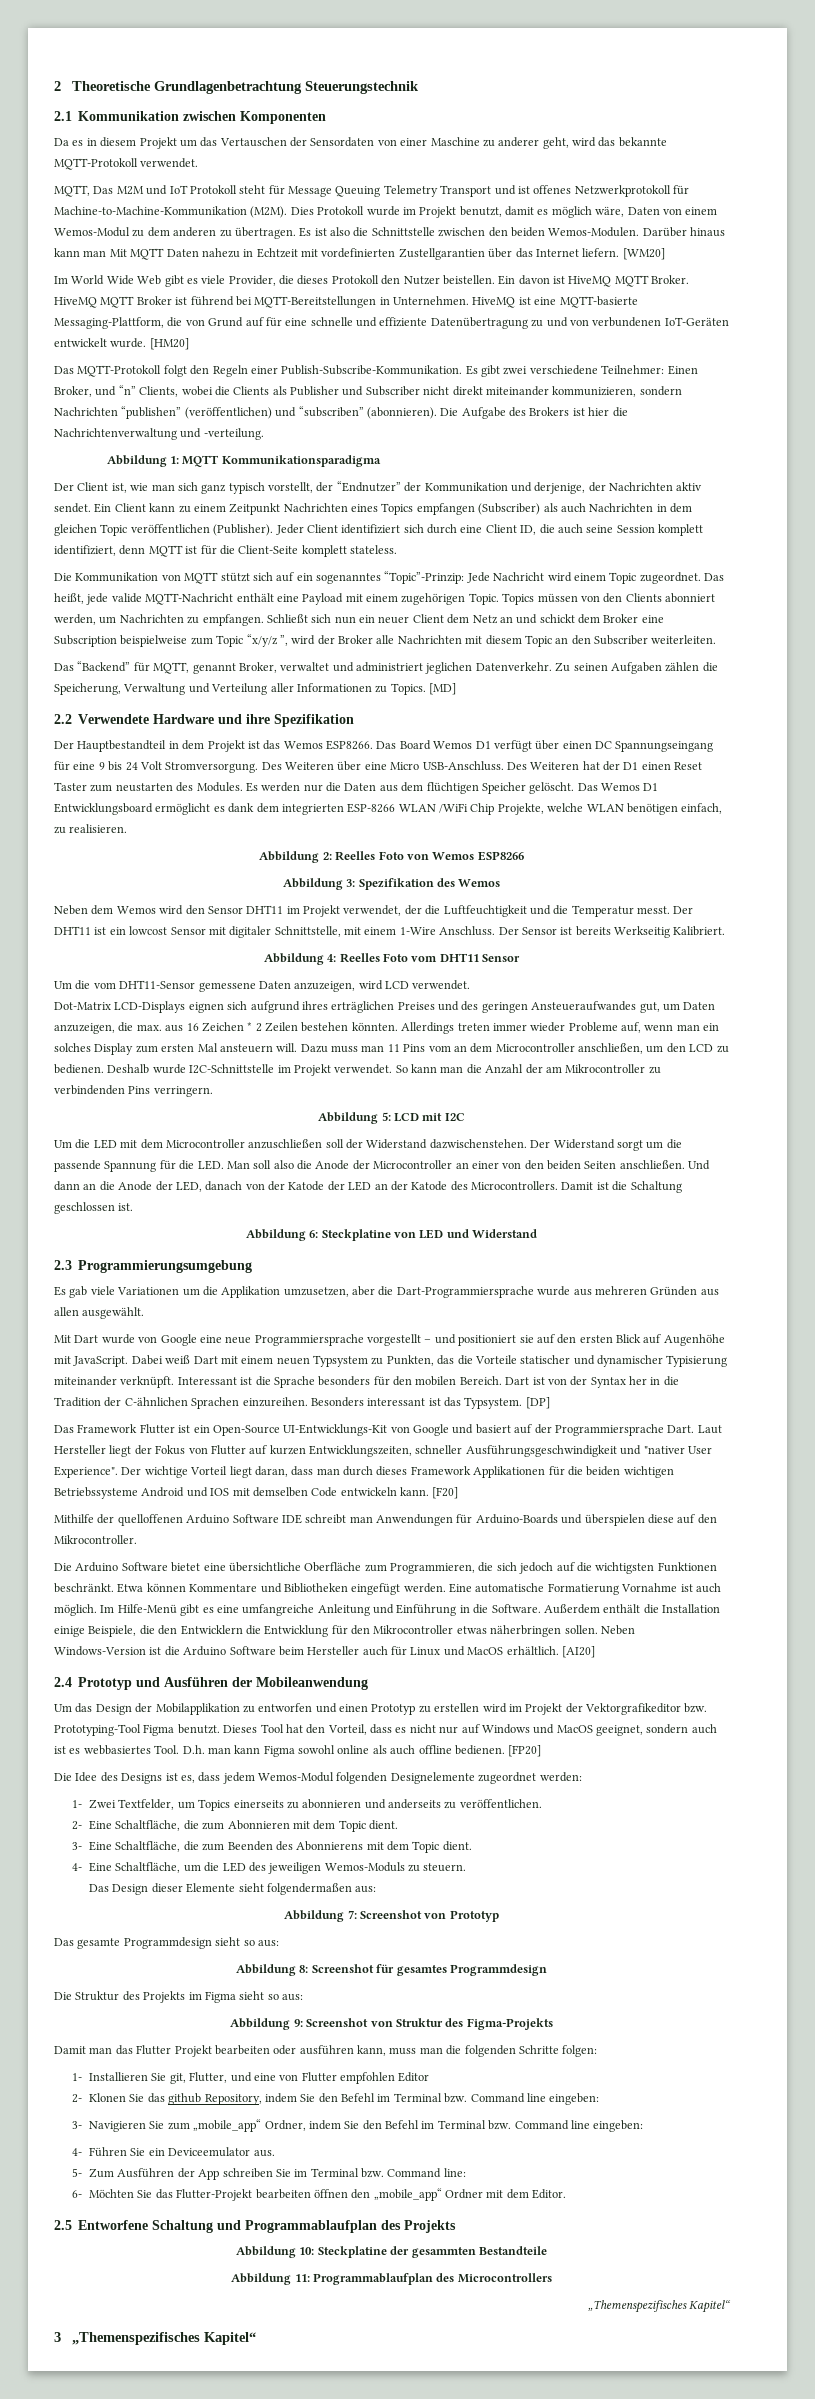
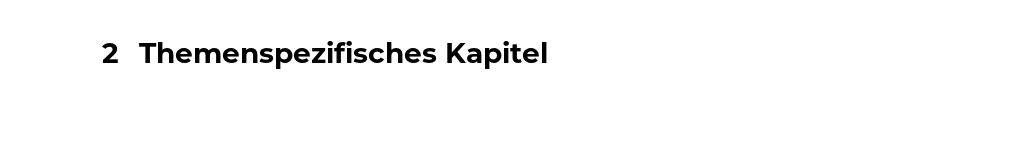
[54,81,419,94] [54,111,327,124] [54,137,667,149] [54,158,199,170] [54,185,689,197] [54,206,718,218] [54,227,725,239] [54,248,665,260] [54,275,690,287] [54,296,638,308] [54,317,729,329] [54,338,189,350] [54,365,698,377] [54,385,682,397] [54,406,628,419] [54,428,264,440] [106,455,381,467] [54,481,703,494] [54,503,692,515] [54,524,703,536] [54,545,397,557] [54,571,724,584] [54,593,715,605] [54,614,664,626] [54,634,717,647] [54,661,718,674] [54,683,456,695] [54,714,355,727] [54,740,714,752] [54,761,703,773] [54,782,659,794] [54,803,723,815] [54,824,128,834] [259,851,524,863] [282,878,501,890] [54,905,694,917] [54,926,726,938] [263,953,521,965] [54,980,471,992] [54,1001,716,1013] [54,1022,720,1034] [54,1043,729,1055] [54,1064,661,1076] [54,1085,213,1097] [318,1112,465,1124] [54,1139,682,1151] [54,1160,711,1172] [54,1181,682,1193] [54,1202,134,1214] [245,1229,538,1241] [54,1260,253,1273] [54,1286,719,1298] [54,1307,145,1319] [54,1334,725,1346] [54,1355,728,1367] [54,1376,679,1388] [54,1397,550,1409] [54,1424,722,1436] [54,1445,712,1457] [54,1466,674,1478] [54,1487,459,1499] [54,1514,717,1526] [54,1535,137,1544] [54,1562,717,1574] [54,1583,721,1595] [54,1604,720,1616] [54,1625,635,1637] [54,1646,595,1658] [54,1677,369,1690] [54,1703,708,1715] [54,1724,717,1736] [54,1745,542,1757] [54,1772,582,1784] [71,1799,542,1811] [71,1820,399,1832] [71,1841,472,1853] [71,1862,467,1874] [89,1883,377,1895] [284,1910,499,1922] [54,1937,279,1949] [236,1964,547,1976] [54,1991,303,2003] [230,2018,553,2030] [54,2045,598,2057] [71,2072,430,2084] [71,2093,600,2105] [71,2119,644,2132] [71,2147,275,2157] [71,2168,466,2180] [71,2188,567,2201] [54,2220,457,2233] [236,2246,547,2258] [231,2273,552,2285] [587,2300,731,2313] [54,2332,256,2345] 2 Theoretische Grundlagenbetrachtung Steuerungstechnik // 2.1 Kommunikation zwischen Komponenten // Da es in diesem Projekt um das Vertauschen der Sensordaten von einer Maschine zu anderer geht, wird das bekannte MQTT-Protokoll verwendet. // MQTT, Das M2M und IoT Protokoll steht für Message Queuing Telemetry Transport und ist offenes Netzwerkprotokoll für Machine-to-Machine-Kommunikation (M2M). Dies Protokoll wurde im Projekt benutzt, damit es möglich wäre, Daten von einem Wemos-Modul zu dem anderen zu übertragen. Es ist also die Schnittstelle zwischen den beiden Wemos-Modulen. Darüber hinaus kann man Mit MQTT Daten nahezu in Echtzeit mit vordefinierten Zustellgarantien über das Internet liefern. [WM20] // Im World Wide Web gibt es viele Provider, die dieses Protokoll den Nutzer beistellen. Ein davon ist HiveMQ MQTT Broker. HiveMQ MQTT Broker ist führend bei MQTT-Bereitstellungen in Unternehmen. HiveMQ ist eine MQTT-basierte Messaging-Plattform, die von Grund auf für eine schnelle und effiziente Datenübertragung zu und von verbundenen IoT-Geräten entwickelt wurde. [HM20] // Das MQTT-Protokoll folgt den Regeln einer Publish-Subscribe-Kommunikation. Es gibt zwei verschiedene Teilnehmer: Einen Broker, und “n” Clients, wobei die Clients als Publisher und Subscriber nicht direkt miteinander kommunizieren, sondern Nachrichten “publishen” (veröffentlichen) und “subscriben” (abonnieren). Die Aufgabe des Brokers ist hier die Nachrichtenverwaltung und -verteilung. // Abbildung 1: MQTT Kommunikationsparadigma // Der Client ist, wie man sich ganz typisch vorstellt, der “Endnutzer” der Kommunikation und derjenige, der Nachrichten aktiv sendet. Ein Client kann zu einem Zeitpunkt Nachrichten eines Topics empfangen (Subscriber) als auch Nachrichten in dem gleichen Topic veröffentlichen (Publisher). Jeder Client identifiziert sich durch eine Client ID, die auch seine Session komplett identifiziert, denn MQTT ist für die Client-Seite komplett stateless. // Die Kommunikation von MQTT stützt sich auf ein sogenanntes “Topic”-Prinzip: Jede Nachricht wird einem Topic zugeordnet. Das heißt, jede valide MQTT-Nachricht enthält eine Payload mit einem zugehörigen Topic. Topics müssen von den Clients abonniert werden, um Nachrichten zu empfangen. Schließt sich nun ein neuer Client dem Netz an und schickt dem Broker eine Subscription beispielweise zum Topic “x/y/z ”, wird der Broker alle Nachrichten mit diesem Topic an den Subscriber weiterleiten. // Das “Backend” für MQTT, genannt Broker, verwaltet und administriert jeglichen Datenverkehr. Zu seinen Aufgaben zählen die Speicherung, Verwaltung und Verteilung aller Informationen zu Topics. [MD] // 2.2 Verwendete Hardware und ihre Spezifikation // Der Hauptbestandteil in dem Projekt ist das Wemos ESP8266. Das Board Wemos D1 verfügt über einen DC Spannungseingang für eine 9 bis 24 Volt Stromversorgung. Des Weiteren über eine Micro USB-Anschluss. Des Weiteren hat der D1 einen Reset Taster zum neustarten des Modules. Es werden nur die Daten aus dem flüchtigen Speicher gelöscht. Das Wemos D1 Entwicklungsboard ermöglicht es dank dem integrierten ESP-8266 WLAN /WiFi Chip Projekte, welche WLAN benötigen einfach, zu realisieren. // Abbildung 2: Reelles Foto von Wemos ESP8266 // Abbildung 3: Spezifikation des Wemos // Neben dem Wemos wird den Sensor DHT11 im Projekt verwendet, der die Luftfeuchtigkeit und die Temperatur messt. Der DHT11 ist ein lowcost Sensor mit digitaler Schnittstelle, mit einem 1-Wire Anschluss. Der Sensor ist bereits Werkseitig Kalibriert. // Abbildung 4: Reelles Foto vom DHT11 Sensor // Um die vom DHT11-Sensor gemessene Daten anzuzeigen, wird LCD verwendet. // Dot-Matrix LCD-Displays eignen sich aufgrund ihres erträglichen Preises und des geringen Ansteueraufwandes gut, um Daten anzuzeigen, die max. aus 16 Zeichen * 2 Zeilen bestehen könnten. Allerdings treten immer wieder Probleme auf, wenn man ein solches Display zum ersten Mal ansteuern will. Dazu muss man 11 Pins vom an dem Microcontroller anschließen, um den LCD zu bedienen. Deshalb wurde I2C-Schnittstelle im Projekt verwendet. So kann man die Anzahl der am Mikrocontroller zu verbindenden Pins verringern. // Abbildung 5: LCD mit I2C // Um die LED mit dem Microcontroller anzuschließen soll der Widerstand dazwischenstehen. Der Widerstand sorgt um die passende Spannung für die LED. Man soll also die Anode der Microcontroller an einer von den beiden Seiten anschließen. Und dann an die Anode der LED, danach von der Katode der LED an der Katode des Microcontrollers. Damit ist die Schaltung geschlossen ist. // Abbildung 6: Steckplatine von LED und Widerstand // 2.3 Programmierungsumgebung // Es gab viele Variationen um die Applikation umzusetzen, aber die Dart-Programmiersprache wurde aus mehreren Gründen aus allen ausgewählt. // Mit Dart wurde von Google eine neue Programmiersprache vorgestellt – und positioniert sie auf den ersten Blick auf Augenhöhe mit JavaScript. Dabei weiß Dart mit einem neuen Typsystem zu Punkten, das die Vorteile statischer und dynamischer Typisierung miteinander verknüpft. Interessant ist die Sprache besonders für den mobilen Bereich. Dart ist von der Syntax her in die Tradition der C-ähnlichen Sprachen einzureihen. Besonders interessant ist das Typsystem. [DP] // Das Framework Flutter ist ein Open-Source UI-Entwicklungs-Kit von Google und basiert auf der Programmiersprache Dart. Laut Hersteller liegt der Fokus von Flutter auf kurzen Entwicklungszeiten, schneller Ausführungsgeschwindigkeit und "nativer User Experience". Der wichtige Vorteil liegt daran, dass man durch dieses Framework Applikationen für die beiden wichtigen Betriebssysteme Android und IOS mit demselben Code entwickeln kann. [F20] // Mithilfe der quelloffenen Arduino Software IDE schreibt man Anwendungen für Arduino-Boards und überspielen diese auf den Mikrocontroller. // Die Arduino Software bietet eine übersichtliche Oberfläche zum Programmieren, die sich jedoch auf die wichtigsten Funktionen beschränkt. Etwa können Kommentare und Bibliotheken eingefügt werden. Eine automatische Formatierung Vornahme ist auch möglich. Im Hilfe-Menü gibt es eine umfangreiche Anleitung und Einführung in die Software. Außerdem enthält die Installation einige Beispiele, die den Entwicklern die Entwicklung für den Mikrocontroller etwas näherbringen sollen. Neben Windows-Version ist die Arduino Software beim Hersteller auch für Linux und MacOS erhältlich. [AI20] // 2.4 Prototyp und Ausführen der Mobileanwendung // Um das Design der Mobilapplikation zu entworfen und einen Prototyp zu erstellen wird im Projekt der Vektorgrafikeditor bzw. Prototyping-Tool Figma benutzt. Dieses Tool hat den Vorteil, dass es nicht nur auf Windows und MacOS geeignet, sondern auch ist es webbasiertes Tool. D.h. man kann Figma sowohl online als auch offline bedienen. [FP20] // Die Idee des Designs ist es, dass jedem Wemos-Modul folgenden Designelemente zugeordnet werden: // 1- Zwei Textfelder, um Topics einerseits zu abonnieren und anderseits zu veröffentlichen. // 2- Eine Schaltfläche, die zum Abonnieren mit dem Topic dient. // 3- Eine Schaltfläche, die zum Beenden des Abonnierens mit dem Topic dient. // 4- Eine Schaltfläche, um die LED des jeweiligen Wemos-Moduls zu steuern. // Das Design dieser Elemente sieht folgendermaßen aus: // Abbildung 7: Screenshot von Prototyp // Das gesamte Programmdesign sieht so aus: // Abbildung 8: Screenshot für gesamtes Programmdesign // Die Struktur des Projekts im Figma sieht so aus: // Abbildung 9: Screenshot von Struktur des Figma-Projekts // Damit man das Flutter Projekt bearbeiten oder ausführen kann, muss man die folgenden Schritte folgen: // 1- Installieren Sie git, Flutter, und eine von Flutter empfohlen Editor // 2- Klonen Sie das github Repository, indem Sie den Befehl im Terminal bzw. Command line eingeben: // 3- Navigieren Sie zum „mobile_app“ Ordner, indem Sie den Befehl im Terminal bzw. Command line eingeben: // 4- Führen Sie ein Deviceemulator aus. // 5- Zum Ausführen der App schreiben Sie im Terminal bzw. Command line: // 6- Möchten Sie das Flutter-Projekt bearbeiten öffnen den „mobile_app“ Ordner mit dem Editor. // 2.5 Entworfene Schaltung und Programmablaufplan des Projekts // Abbildung 10: Steckplatine der gesammten Bestandteile // Abbildung 11: Programmablaufplan des Microcontrollers // „Themenspezifisches Kapitel“ // 3 „Themenspezifisches Kapitel“ -> [102,41,549,69] 2 Themenspezifisches Kapitel

